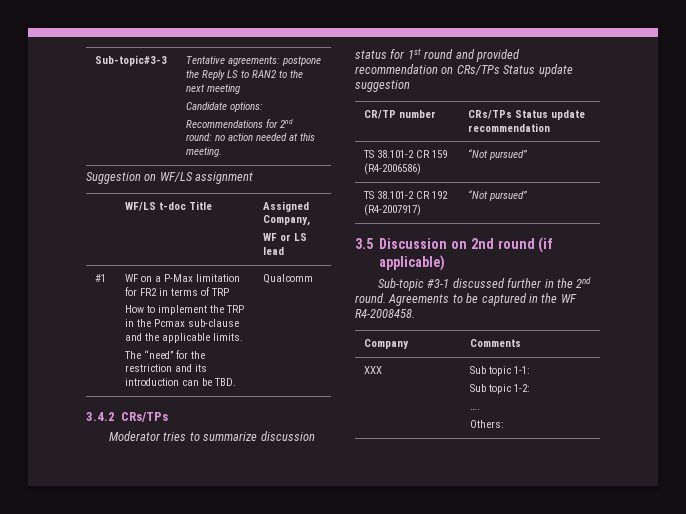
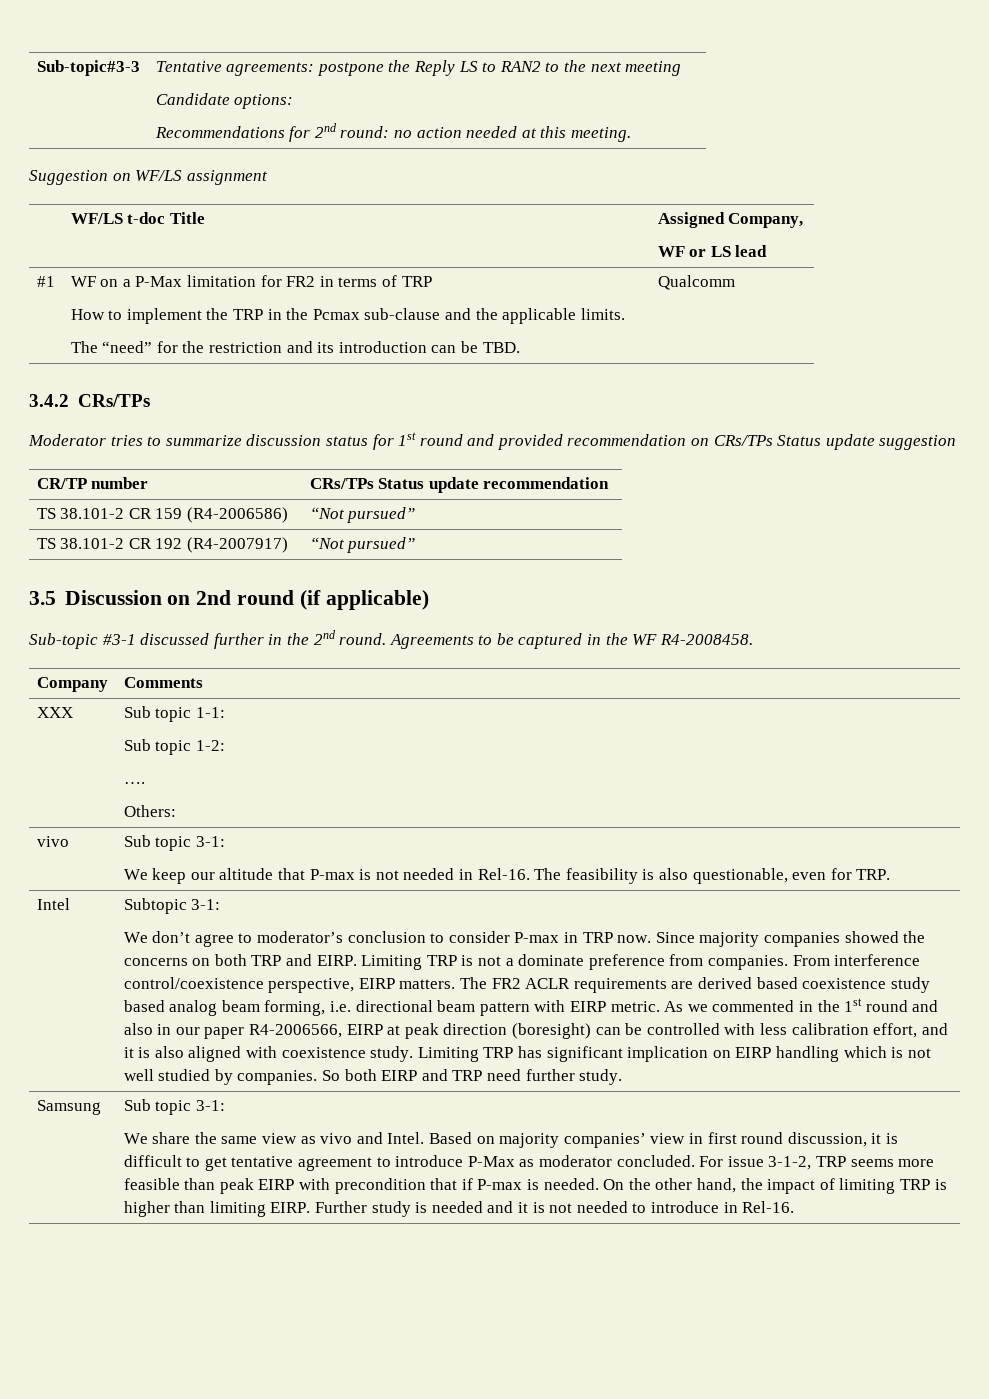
(505, 424) none -> [36,836,69,847] [123,835,225,851] [123,868,891,884] [36,898,70,910] [123,898,221,914] [123,931,926,947] [123,954,921,970] [123,977,930,993] [123,998,939,1016] [123,1023,948,1039] [123,1046,931,1062] [123,1069,623,1085] [36,1100,101,1115] [123,1099,225,1115] [123,1132,898,1148] [123,1155,935,1171] [123,1178,947,1194] [123,1201,795,1217] // vivo | Sub topic 3-1: // We keep our altitude that P-max is not needed in Rel-16. The feasibility is also questionable, even for TRP. // Intel | Subtopic 3-1: // We don’t agree to moderator’s conclusion to consider P-max in TRP now. Since majority companies showed the concerns on both TRP and EIRP. Limiting TRP is not a dominate preference from companies. From interference control/coexistence perspective, EIRP matters. The FR2 ACLR requirements are derived based coexistence study based analog beam forming, i.e. directional beam pattern with EIRP metric. As we commented in the 1st round and also in our paper R4-2006566, EIRP at peak direction (boresight) can be controlled with less calibration effort, and it is also aligned with coexistence study. Limiting TRP has significant implication on EIRP handling which is not well studied by companies. So both EIRP and TRP need further study. // Samsung | Sub topic 3-1: // We share the same view as vivo and Intel. Based on majority companies’ view in first round discussion, it is difficult to get tentative agreement to introduce P-Max as moderator concluded. For issue 3-1-2, TRP seems more feasible than peak EIRP with precondition that if P-max is needed. On the other hand, the impact of limiting TRP is higher than limiting EIRP. Further study is needed and it is not needed to introduce in Rel-16.

